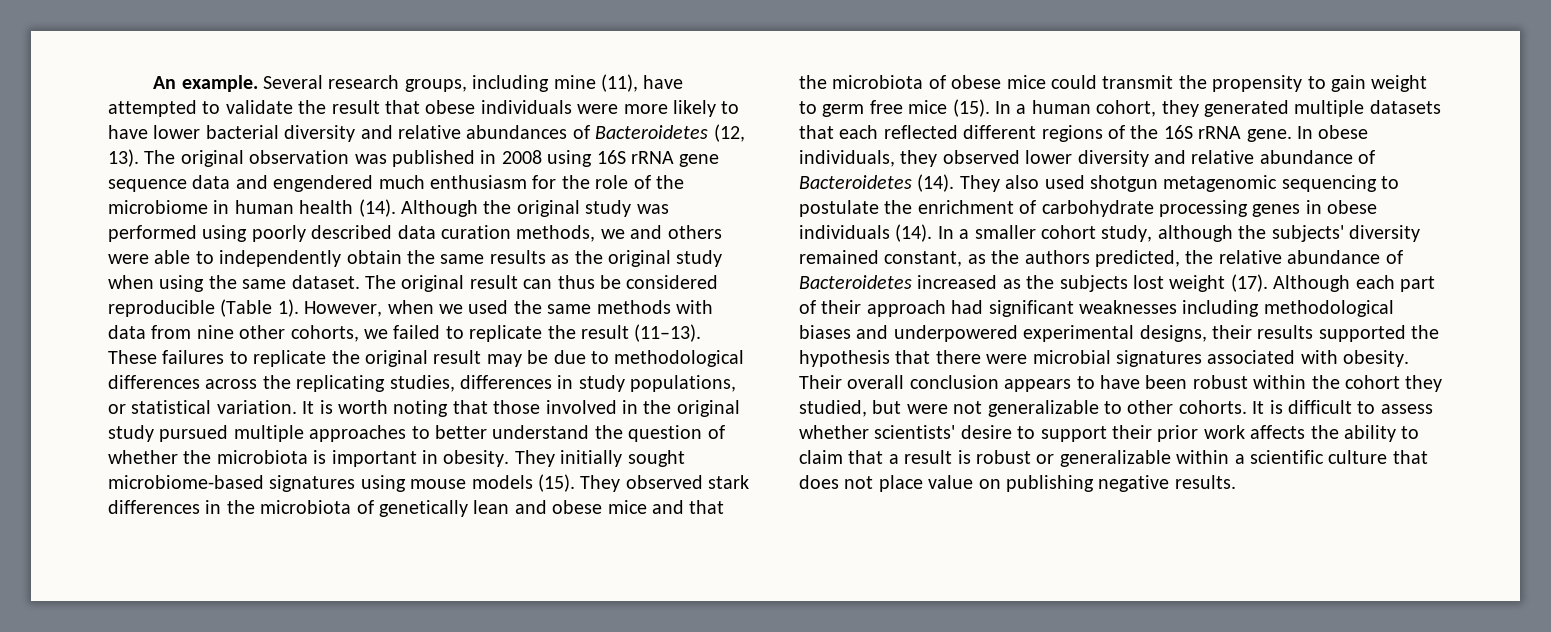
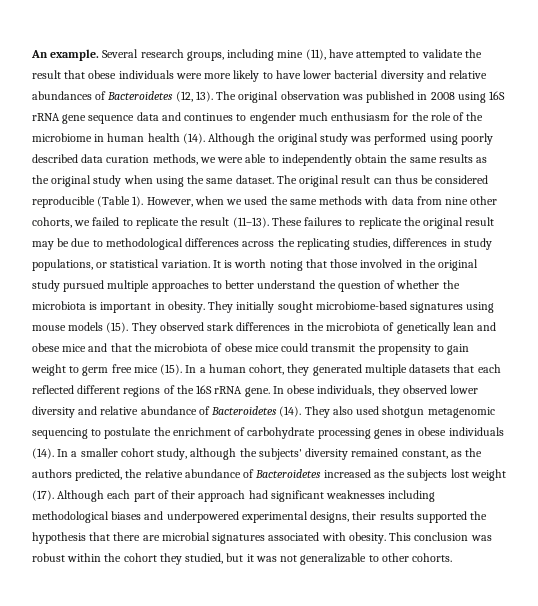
[273,175,374,192] engendered -> [184,112,296,124] continues to engender
[630,225,722,239] and others -> (216, 160) none
[986,354,1028,364] were -> [142,535,160,541] are
[799,375,1188,392] Their overall conclusion appears to have been -> [389,532,492,541] This conclusion was
[906,404,948,414] were -> [246,554,277,562] it was
[1252,400,1433,414] [799,425,1420,442] [799,450,1428,467] [799,475,1236,492] It is difficult to assess whether scientists' desire to support their prior work affects the ability to claim that a result is robust or generalizable within a scientific culture that does not place value on publishing negative results. -> (453, 557) none

